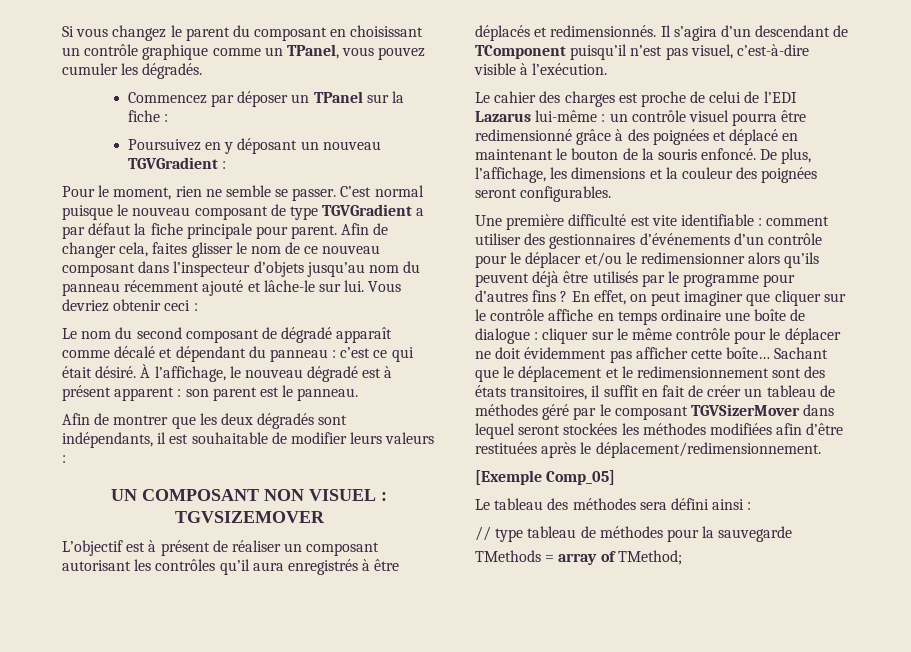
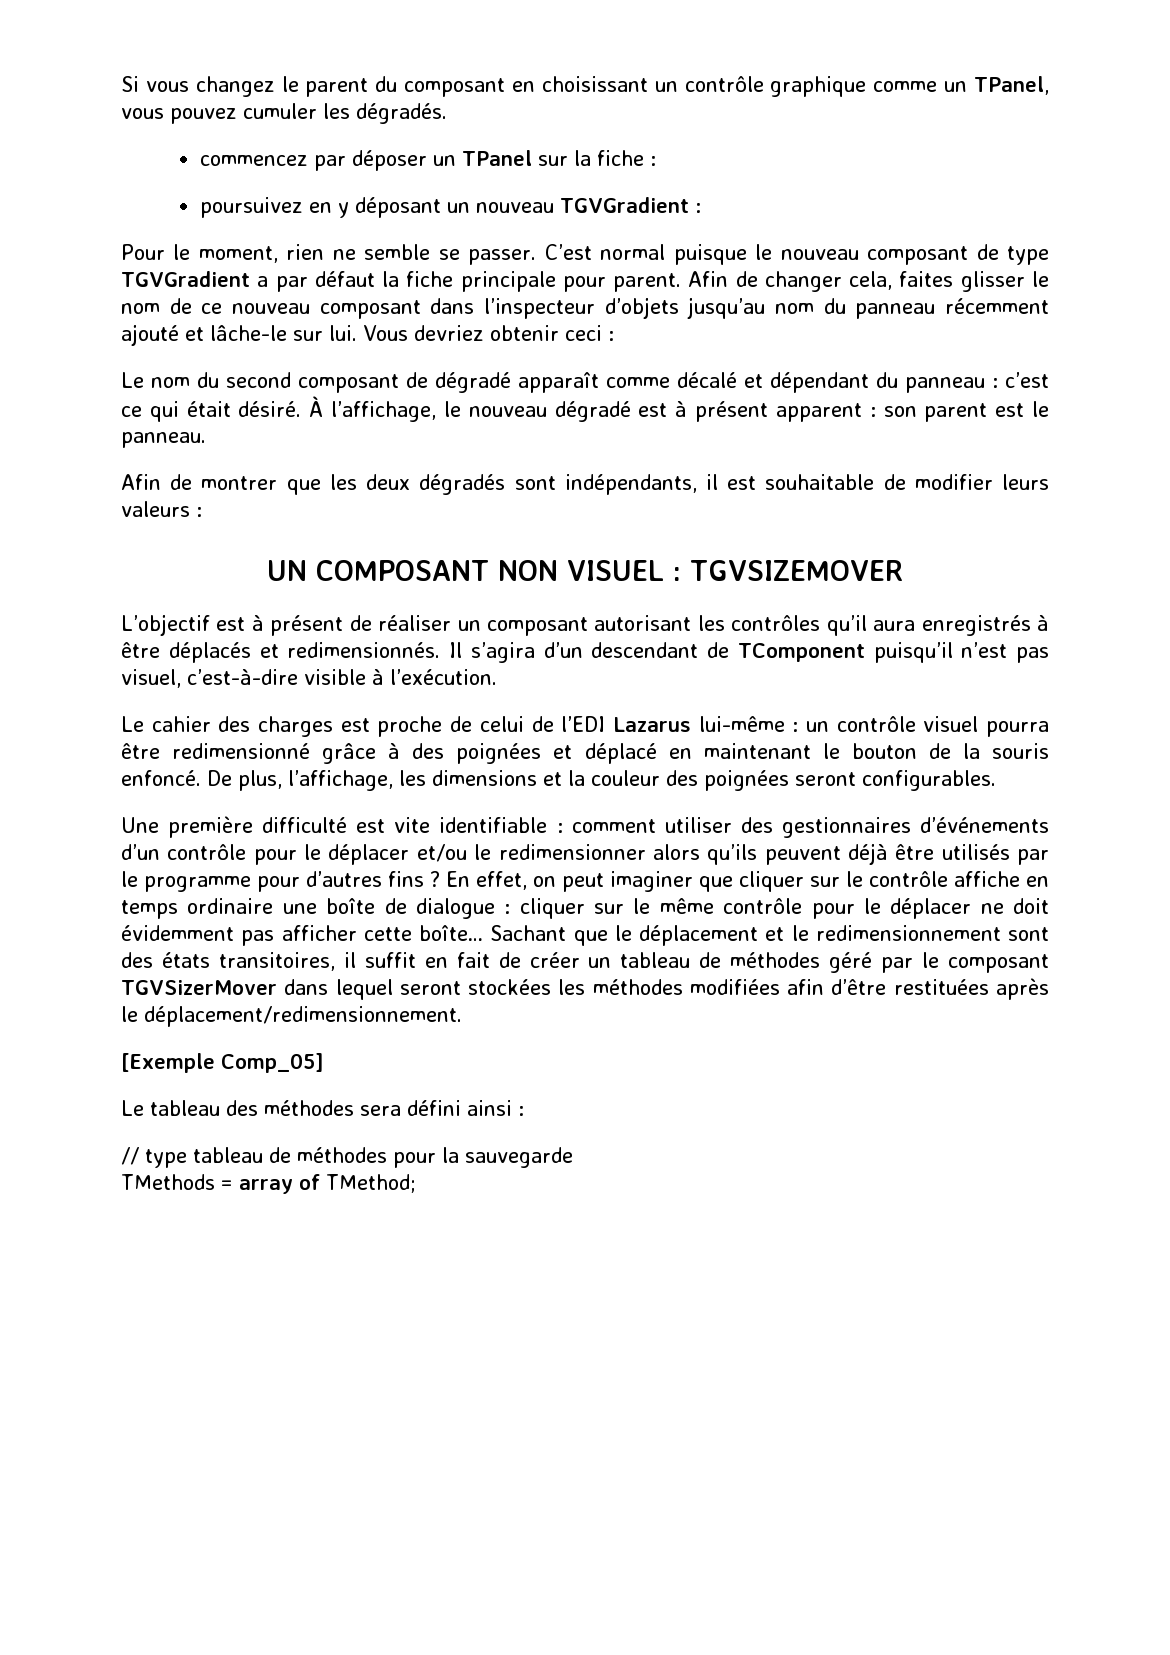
[127,92,207,104] Commencez -> [200,155,309,166] commencez
[127,139,201,151] Poursuivez -> [200,197,304,218] poursuivez

